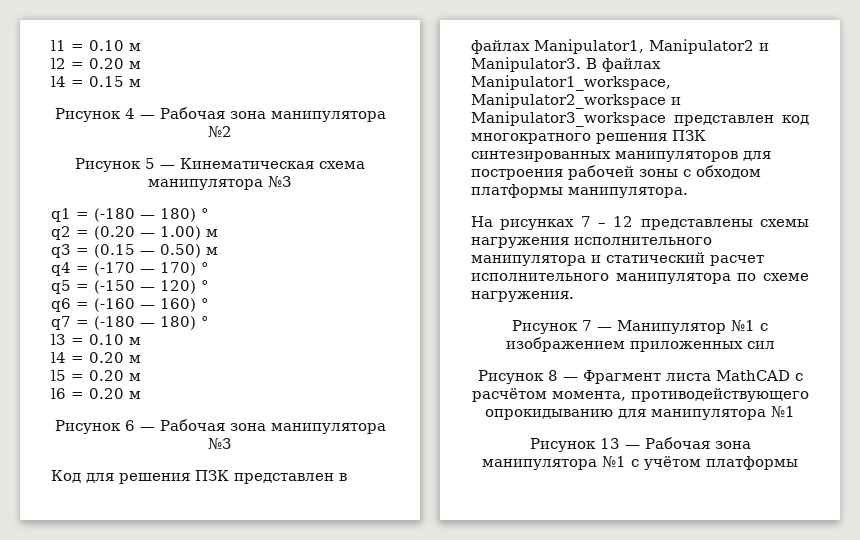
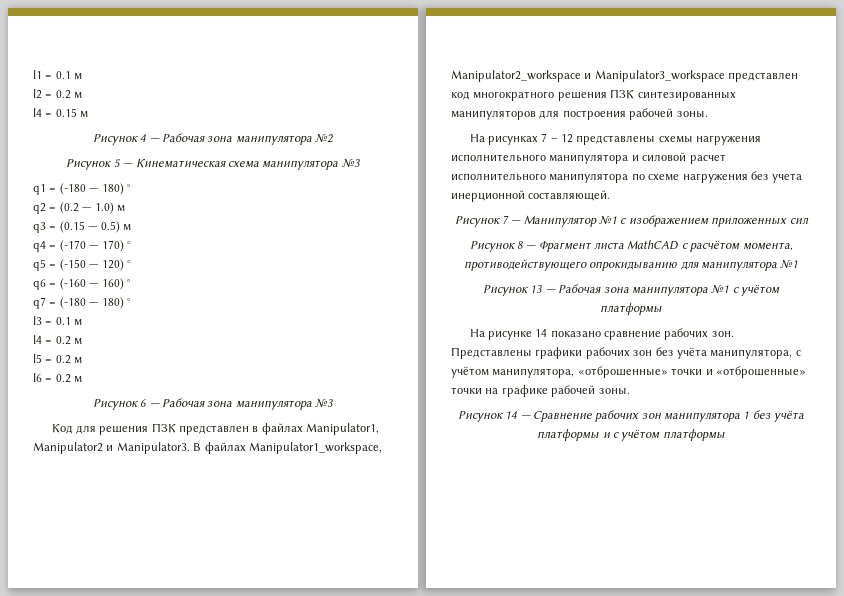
[89,40,124,51] 0.10 -> [55,71,71,79] 0.1
[89,58,124,69] 0.20 -> [55,90,71,99] 0.2
[94,226,201,240] (0.20 — 1.00) -> [59,202,114,214] (0.2 — 1.0)
[160,244,201,258] 0.50) -> [100,221,120,233] 0.5)
[89,334,141,345] [51,352,124,363] 0.10 м // l4 = 0.20 -> [55,317,83,326] [33,335,71,345] 0.1 м // l4 = 0.2
[89,370,124,381] 0.20 -> [55,355,71,364] 0.2
[89,388,124,399] 0.20 -> [55,374,71,383] 0.2
[639,165,761,179] [471,184,688,198] зоны с обходом платформы манипулятора. -> [676,111,708,118] зоны.
[606,252,705,263] статический -> [642,152,687,162] силовой
[471,291,574,302] нагружения. -> [682,171,803,183] [451,190,611,202] нагружения без учета инерционной составляющей.
(798, 463) none -> [469,328,734,340] [451,347,801,359] [451,366,806,378] [451,385,630,397] [457,410,805,422] [537,429,725,441] // На рисунке 14 показано сравнение рабочих зон. Представлены графики рабочих зон без учёта манипулятора, с учётом манипулятора, «отброшенные» точки и «отброшенные» точки на графике рабочей зоны. // Рисунок 14 — Сравнение рабочих зон манипулятора 1 без учёта платформы и с учётом платформы

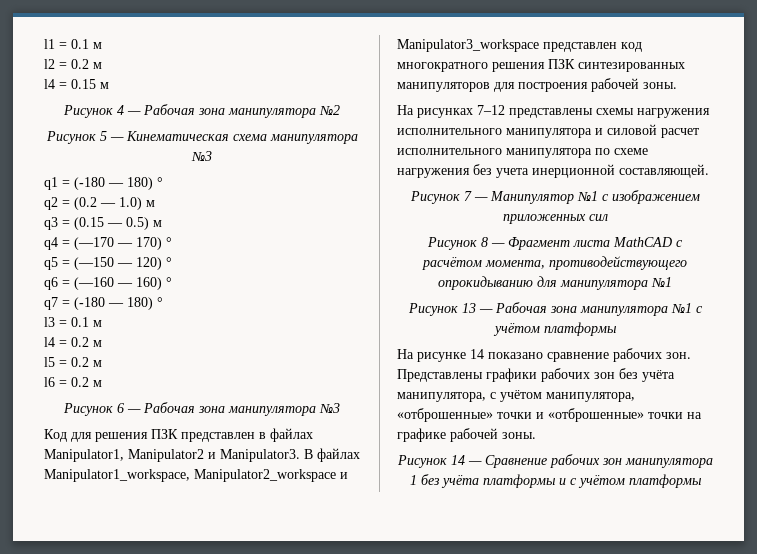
[59,240,86,252] (-170 -> [74,237,114,250] (—170
[59,259,86,271] (-150 -> [74,257,114,270] (—150
[59,278,86,290] (-160 -> [74,277,114,290] (—160
[541,133,574,143] 7 – 12 -> [477,105,505,115] 7–12

